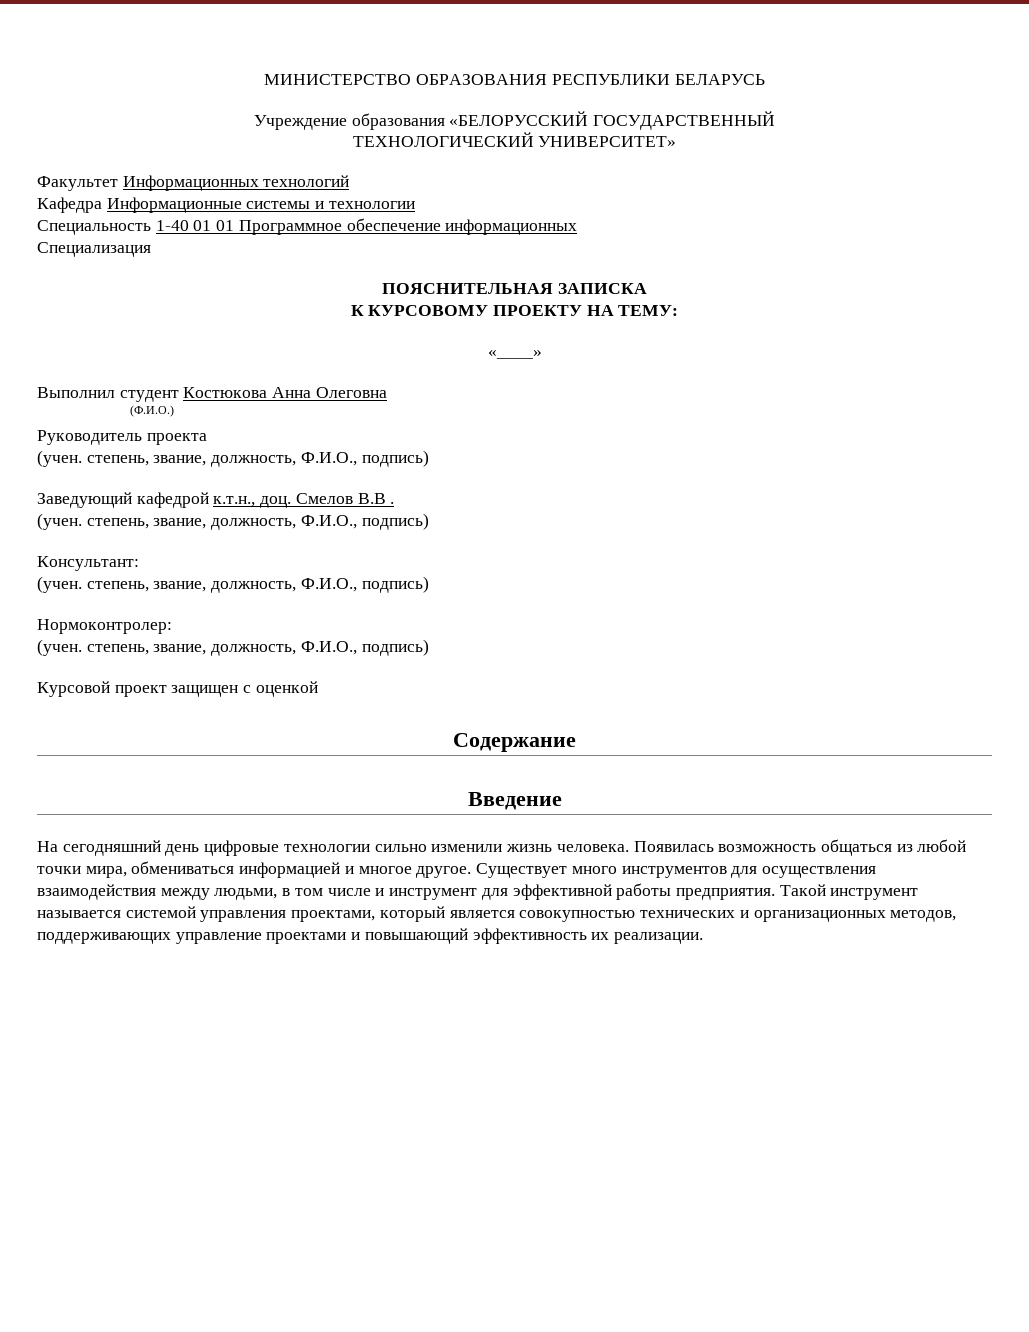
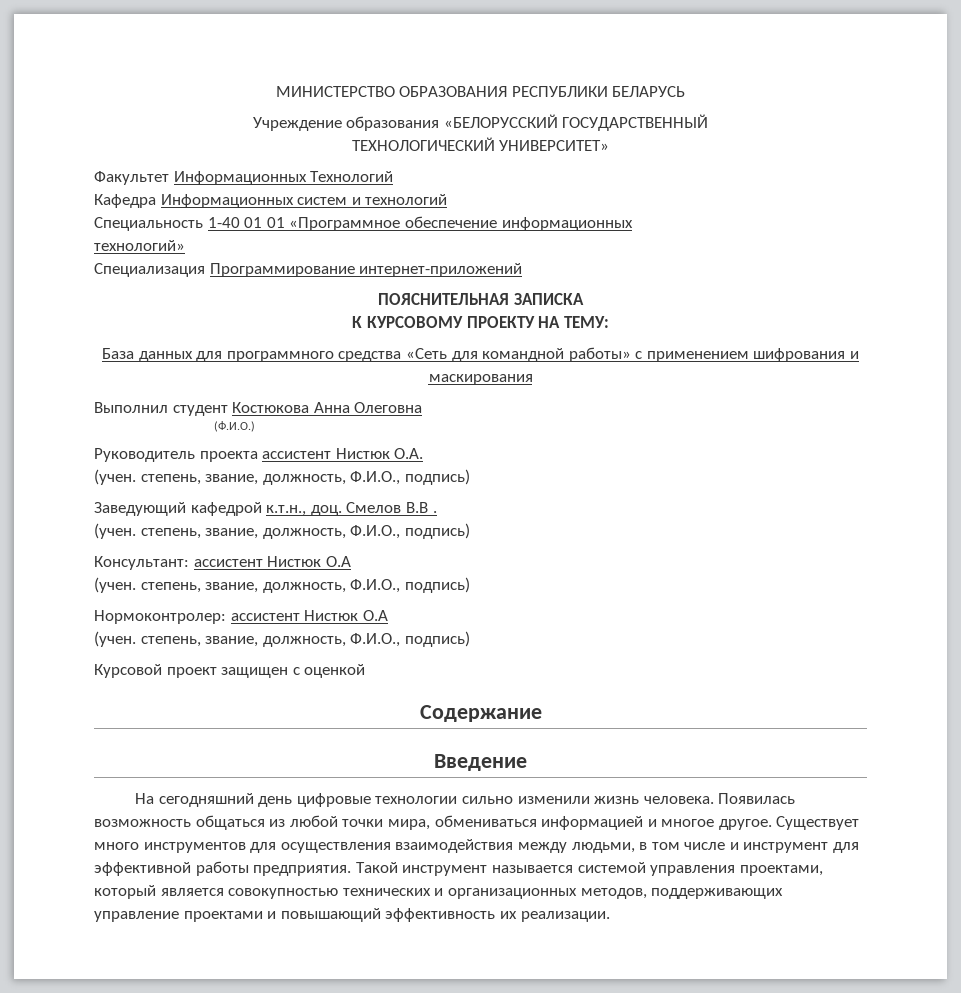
[263,175,350,187] технологий -> [310,171,394,182] Технологий
[106,197,415,213] Информационные системы и технологии -> [160,194,448,208] Информационных систем и технологий
[238,220,342,235] Программное -> [289,217,401,231] «Программное
(578, 227) none -> [94,240,185,251] // технологий»
(151, 249) none -> [209,263,523,277] Программирование интернет-приложений
[487,350,542,359] «____» -> [101,347,860,362] [428,374,533,385] База данных для программного средства «Сеть для командной работы» c применением шифрования и маскирования
(207, 439) none -> [262,448,424,459] ассистент Нистюк О.А.
(139, 563) none -> [193,556,351,567] ассистент Нистюк О.А
(172, 626) none -> [230,610,388,621] ассистент Нистюк О.А

